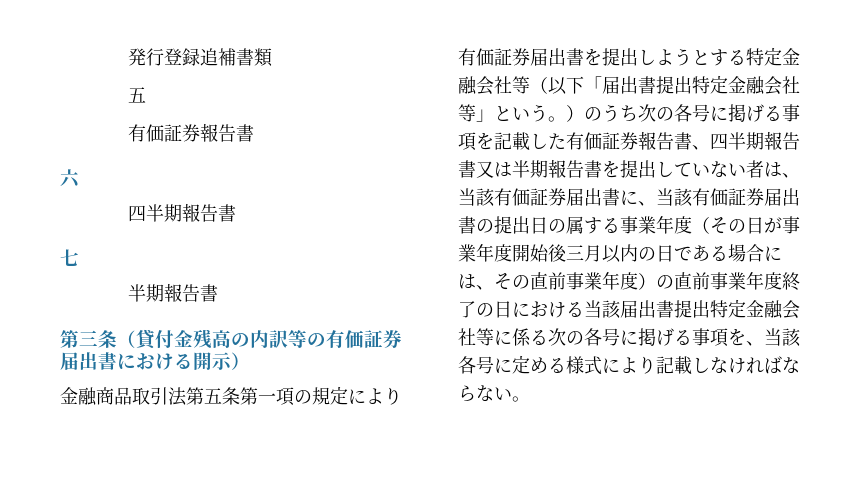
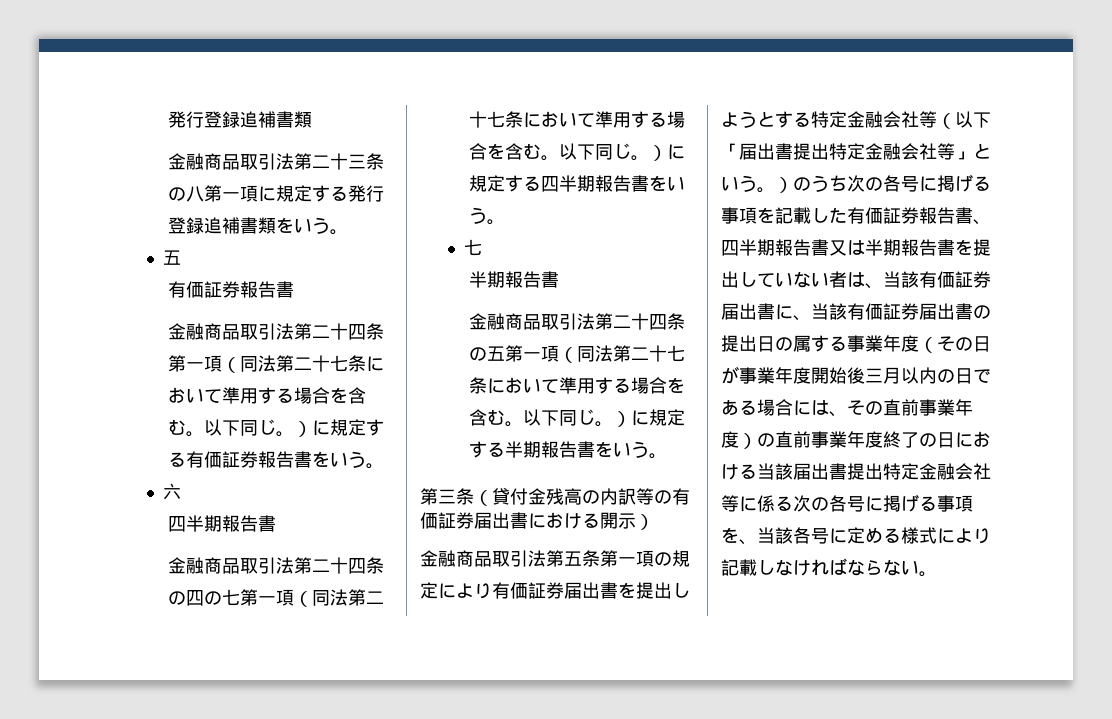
[128,87,147,103] [128,123,255,142] [60,169,80,188] [128,203,237,222] [60,249,79,266] [128,283,219,302] 五 // 有価証券報告書 // 六 // 四半期報告書 // 七 // 半期報告書 -> [168,153,385,170] [168,185,385,202] [168,217,349,235] [163,250,182,265] [168,281,295,298] [168,323,385,340] [168,355,385,373] [168,387,367,404] [168,419,385,437] [168,451,385,469] [163,483,182,500] [168,515,277,532] [168,557,385,574] [168,589,385,607] [469,111,686,128] [469,143,686,161] [469,175,686,192] [469,207,506,225] [464,239,483,256] [469,271,560,288] [469,313,686,330] [469,345,686,363] [469,377,686,394] [469,409,686,427] [469,441,668,459] 金融商品取引法第二十三条の八第一項に規定する発行登録追補書類をいう。 // 五 // 有価証券報告書 // 金融商品取引法第二十四条第一項（同法第二十七条において準用する場合を含む。以下同じ。）に規定する有価証券報告書をいう。 // 六 // 四半期報告書 // 金融商品取引法第二十四条の四の七第一項（同法第二十七条において準用する場合を含む。以下同じ。）に規定する四半期報告書をいう。 // 七 // 半期報告書 // 金融商品取引法第二十四条の五第一項（同法第二十七条において準用する場合を含む。以下同じ。）に規定する半期報告書をいう。

